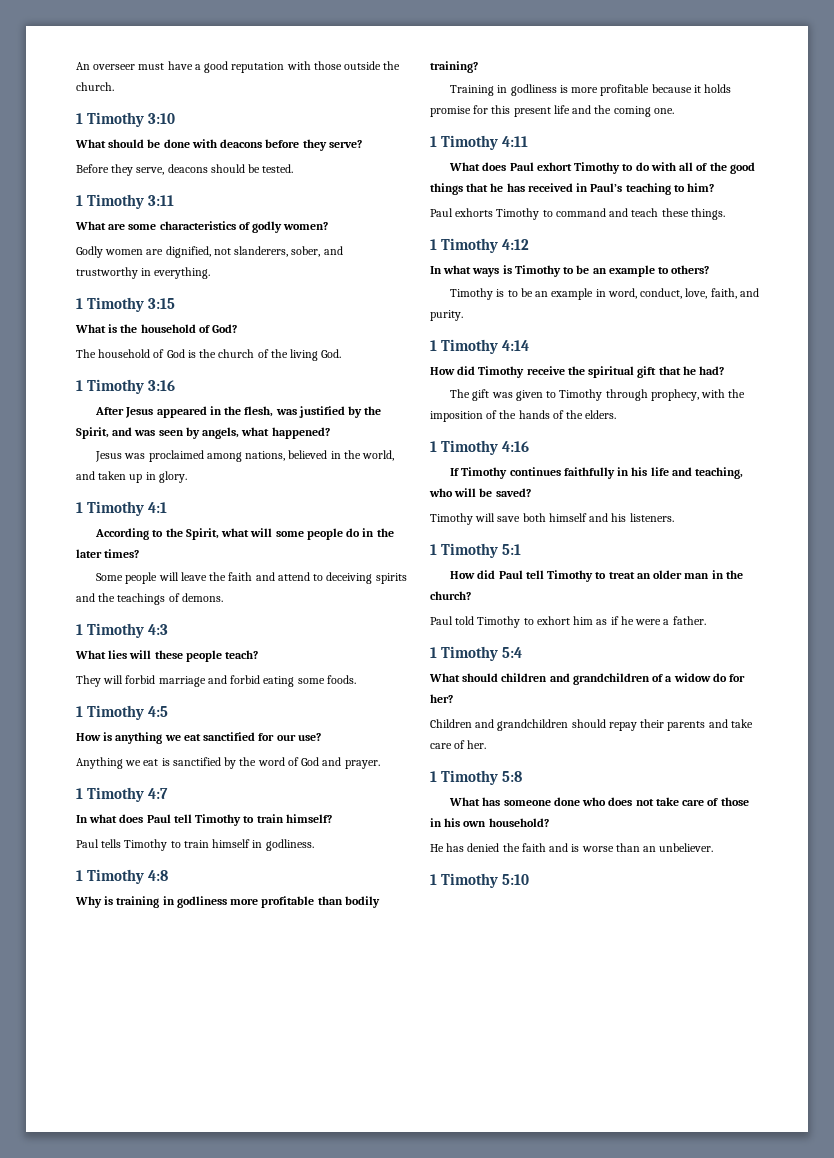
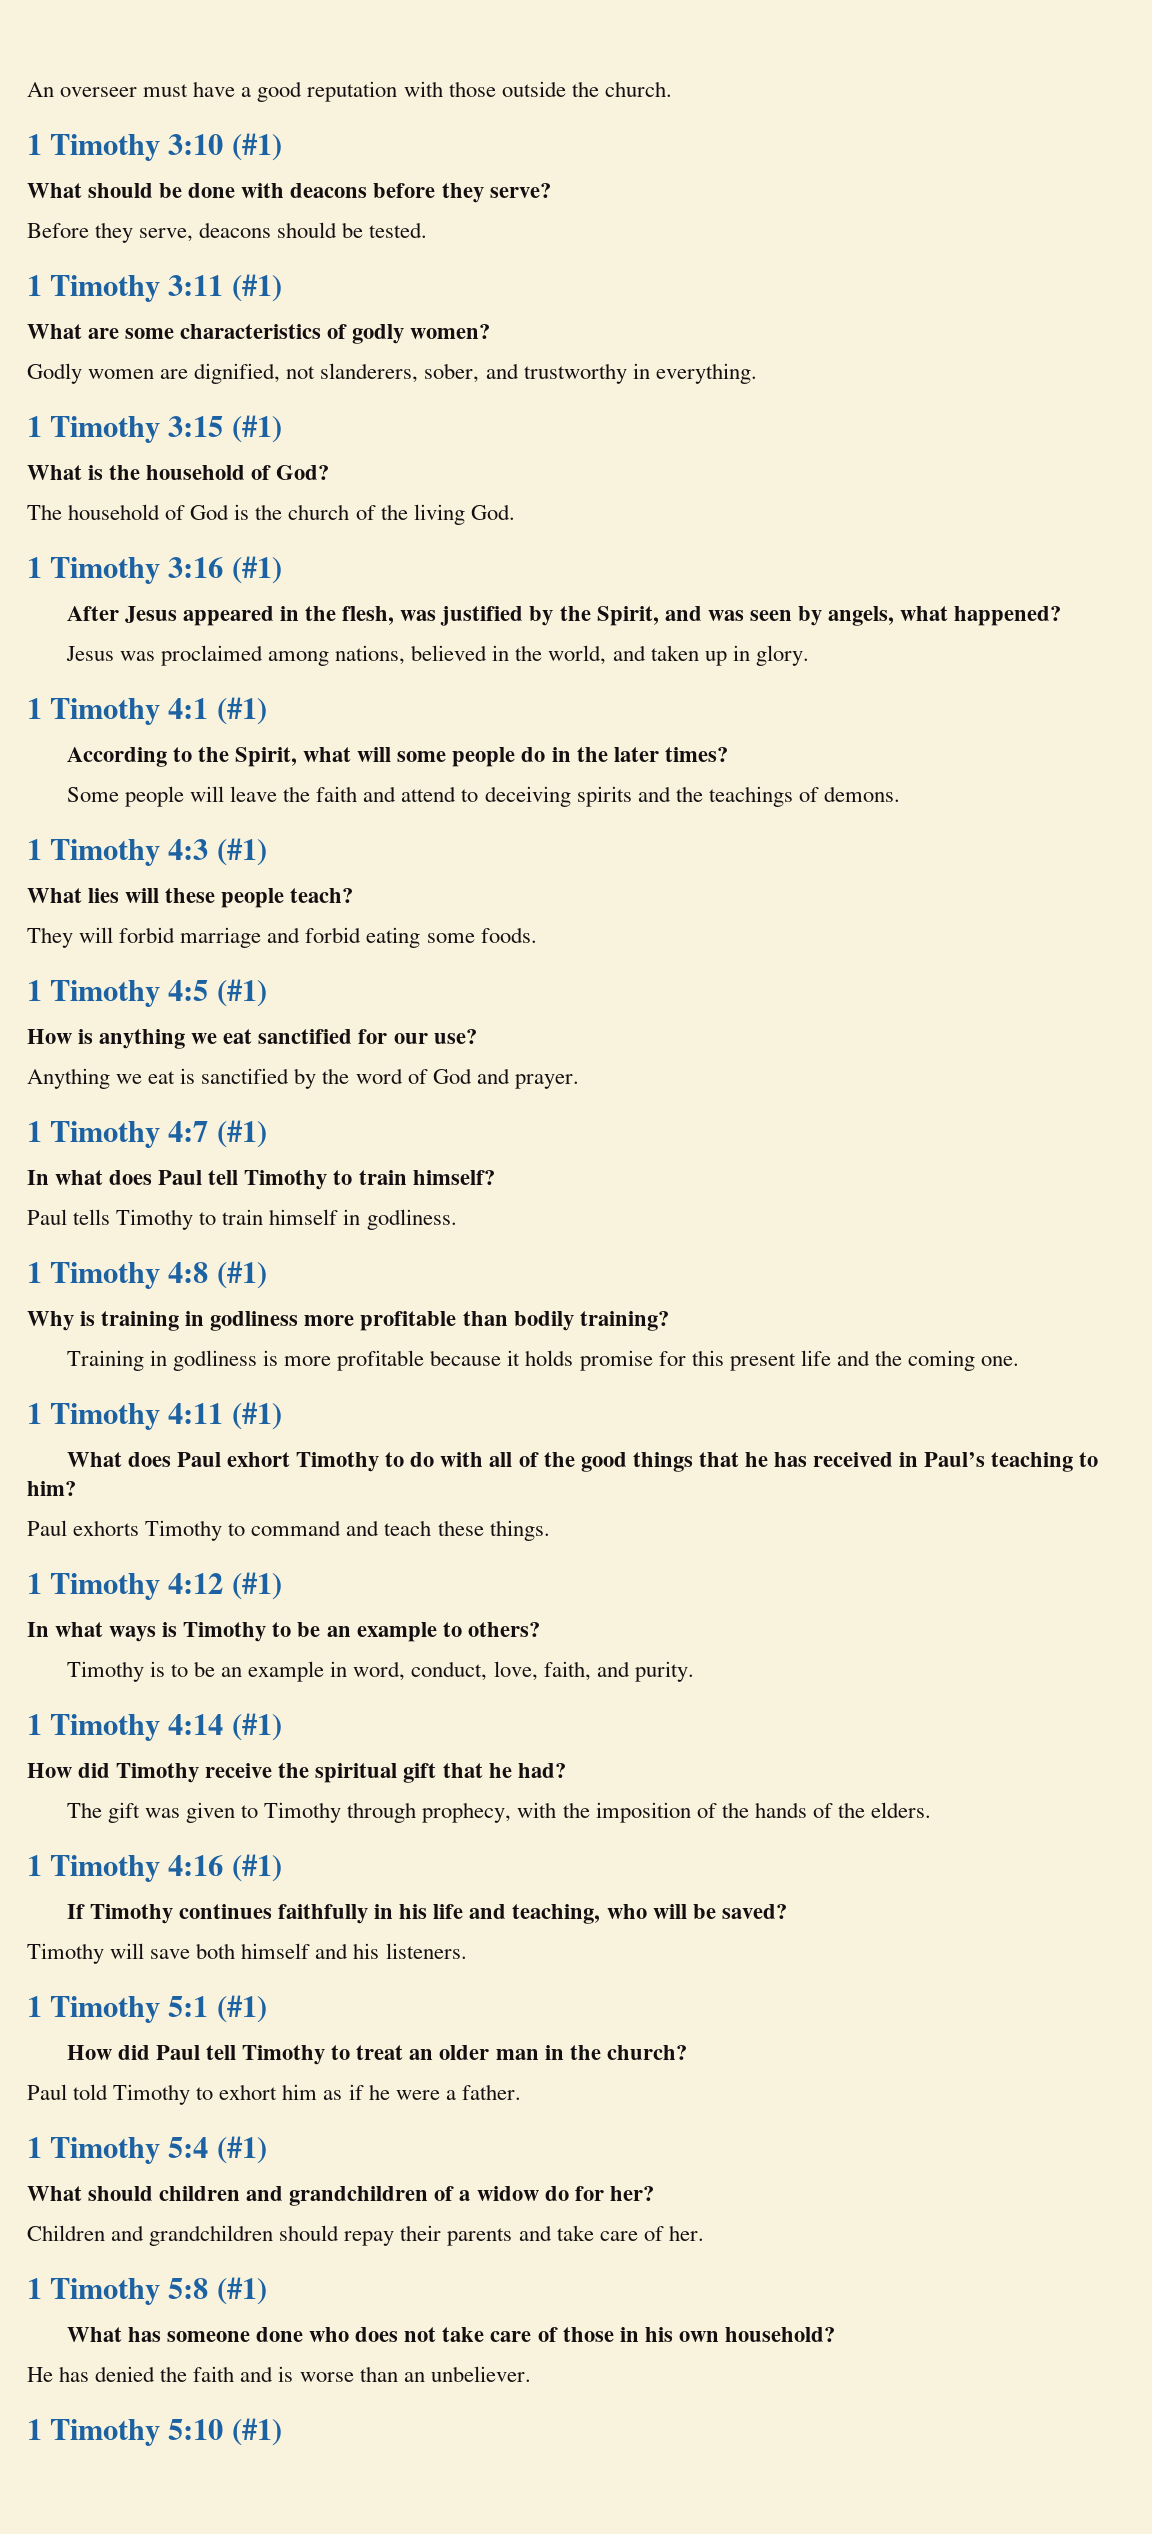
(176, 118) none -> [231,133,282,161] (#1)
(175, 200) none -> [231,274,282,302] (#1)
(176, 303) none -> [231,415,282,443] (#1)
(176, 385) none -> [231,556,282,584] (#1)
(168, 507) none -> [216,697,267,725] (#1)
(169, 629) none -> [216,838,267,866] (#1)
(169, 711) none -> [216,979,267,1007] (#1)
(169, 793) none -> [216,1120,267,1148] (#1)
(169, 875) none -> [216,1261,267,1289] (#1)
(529, 141) none -> [231,1402,282,1430] (#1)
(530, 244) none -> [231,1572,282,1600] (#1)
(530, 345) none -> [231,1713,282,1741] (#1)
(530, 446) none -> [231,1854,282,1882] (#1)
(522, 549) none -> [216,1995,267,2023] (#1)
(523, 652) none -> [216,2136,267,2164] (#1)
(523, 776) none -> [216,2277,267,2305] (#1)
(530, 879) none -> [231,2418,282,2446] (#1)

